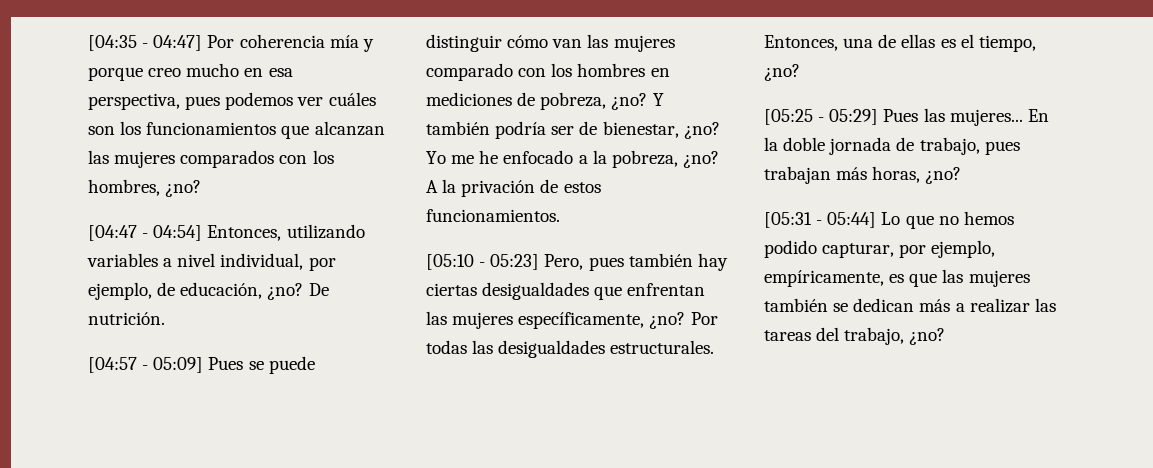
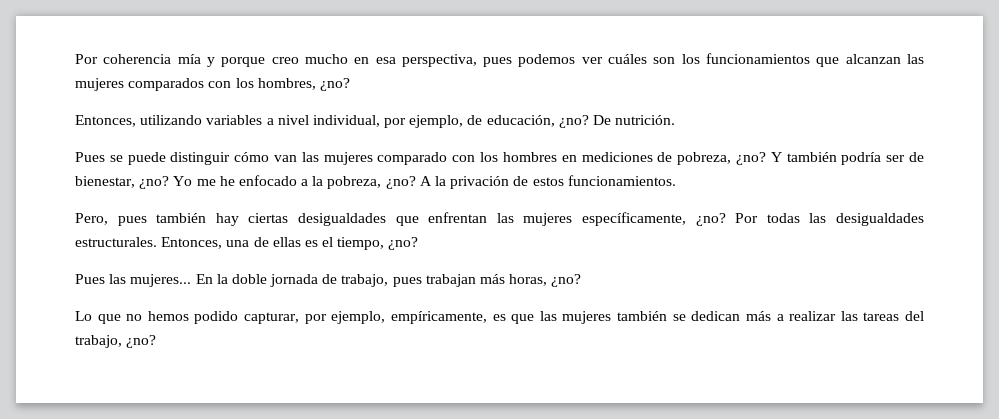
[88,35,203,51] [04:35 - 04:47] -> (75, 59) none
[88,225,203,241] [04:47 - 04:54] -> (350, 84) none
[88,357,204,373] [04:57 - 05:09] -> (676, 120) none
[426,254,540,270] [05:10 - 05:23] -> (676, 180) none
[764,109,879,125] [05:25 - 05:29] -> (419, 243) none
[764,212,877,228] [05:31 - 05:44] -> (582, 280) none

